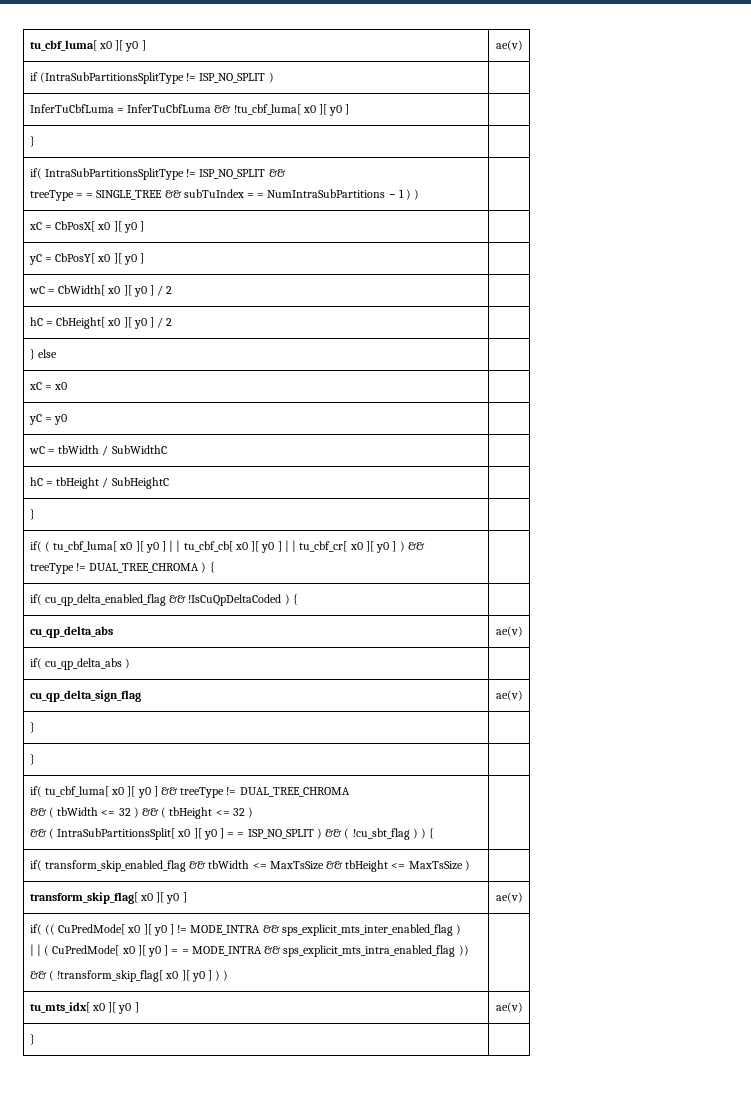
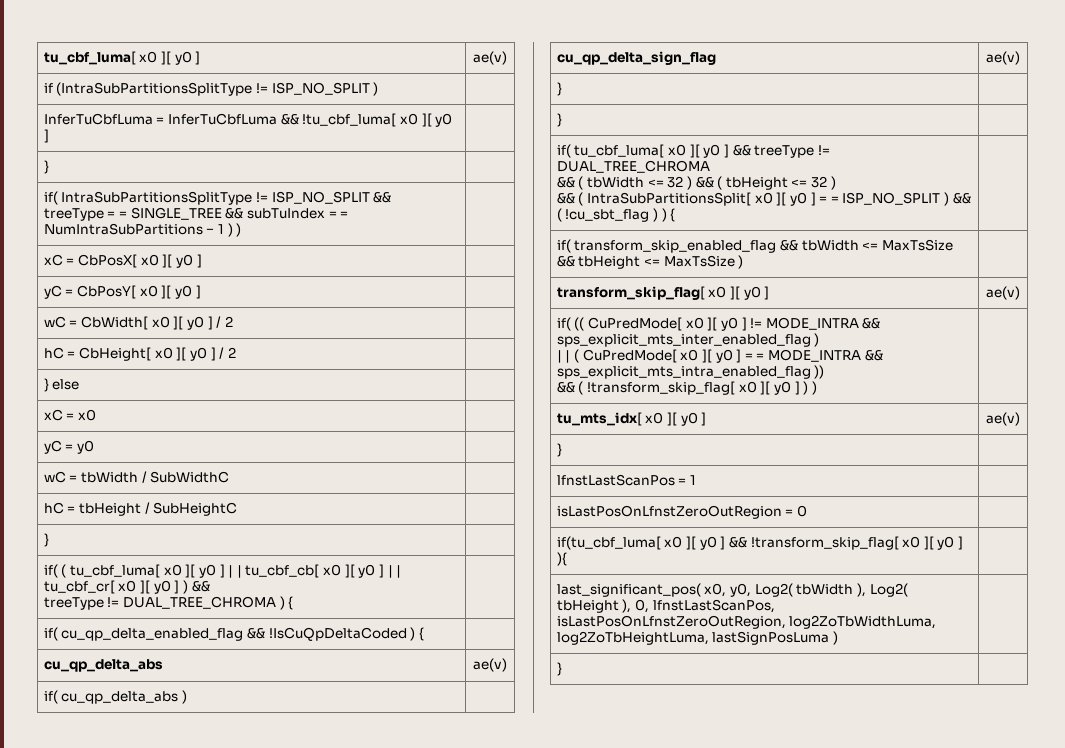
(35, 1039) none -> [556,474,696,486] [556,505,807,519] [556,536,964,550] [556,552,567,566] [556,583,908,597] [556,599,775,613] [556,615,937,629] [556,631,838,645] [556,662,562,676] // lfnstLastScanPos = 1 | // isLastPosOnLfnstZeroOutRegion = 0 | // if(tu_cbf_luma[ x0 ][ y0 ] && !transform_skip_flag[ x0 ][ y0 ] ){ | // last_significant_pos( x0, y0, Log2( tbWidth ), Log2( tbHeight ), 0, lfnstLastScanPos, isLastPosOnLfnstZeroOutRegion, log2ZoTbWidthLuma, log2ZoTbHeightLuma, lastSignPosLuma ) | // } |

